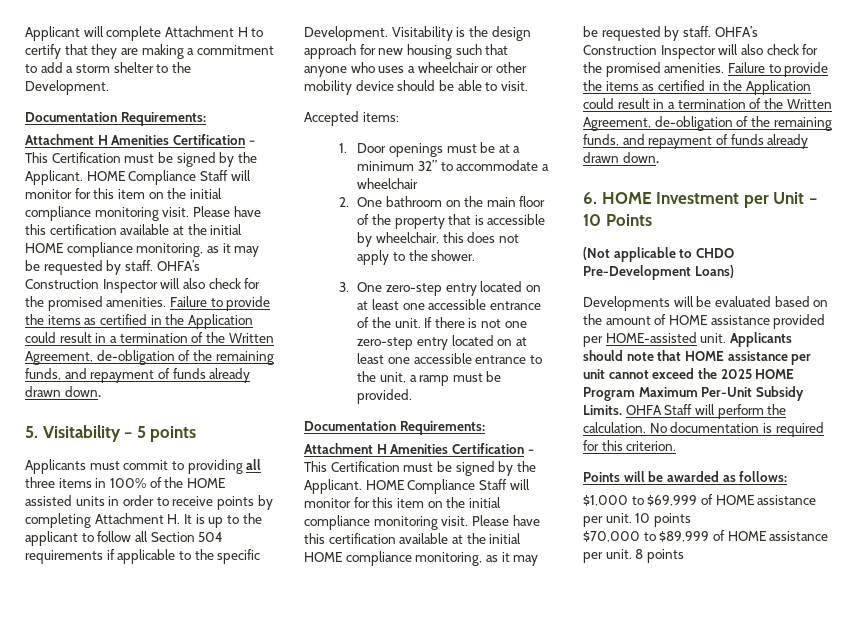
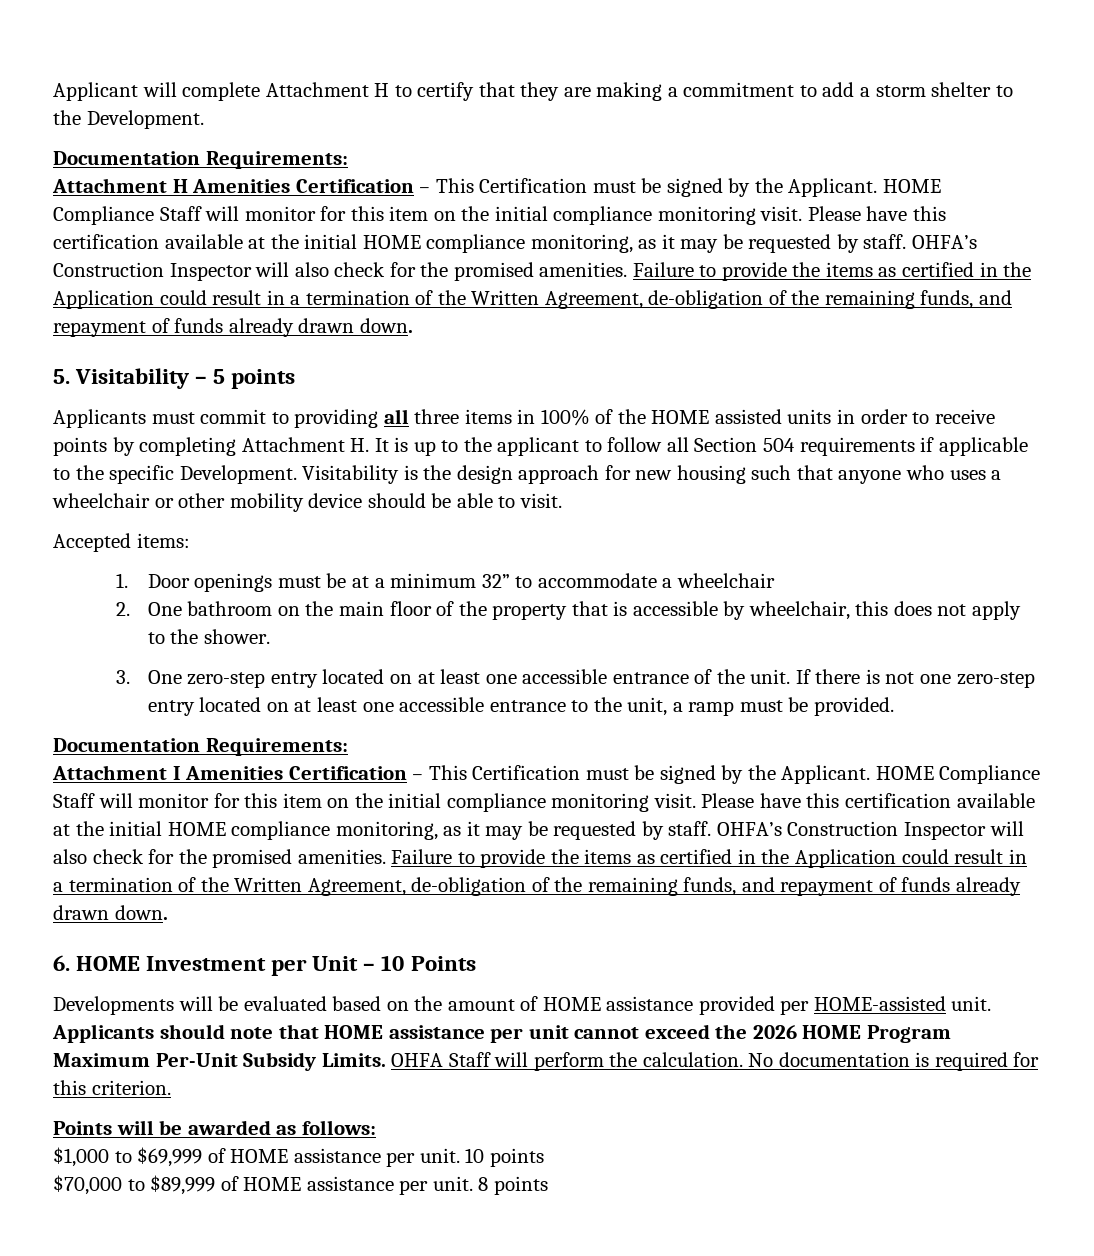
[376,444,387,454] H -> [172,766,181,780] I
[583,247,734,262] [583,265,734,280] // (Not applicable to CHDO Pre-Development Loans) -> (476, 963) none
[720,369,752,379] 2025 -> [752,1025,797,1039] 2026

